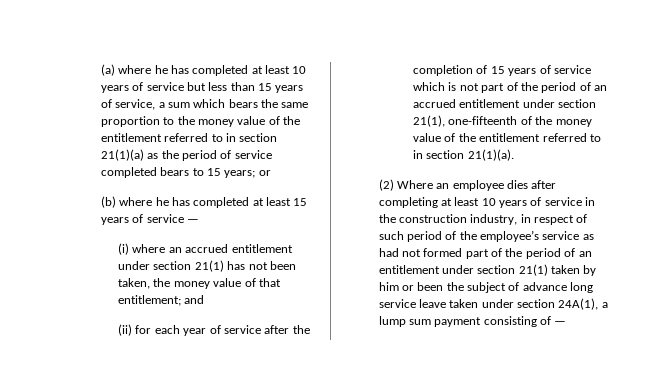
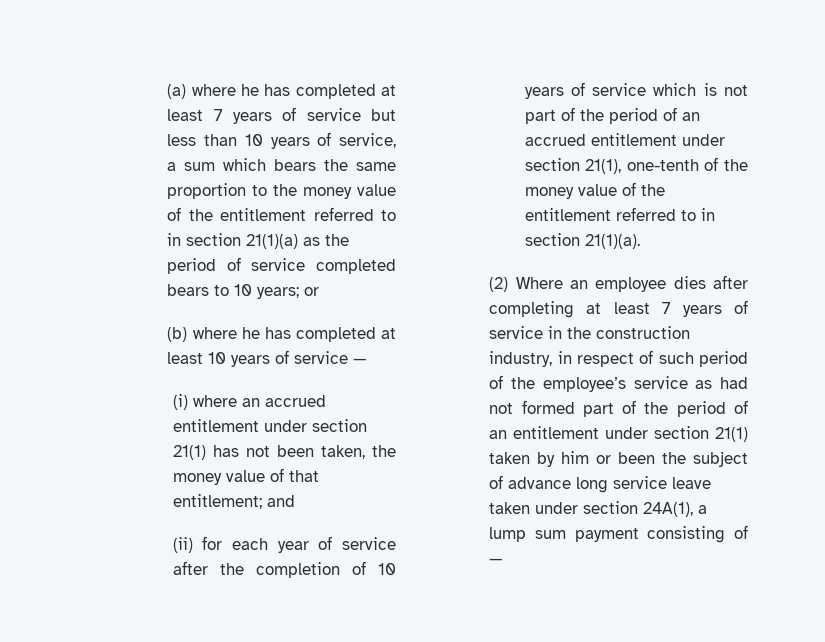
[292,66,307,74] 10 -> [213,109,223,121] 7
[258,83,273,91] 15 -> [244,134,263,146] 10
[206,168,221,176] 15 -> [234,284,253,296] 10
[293,198,308,206] 15 -> [208,352,227,364] 10
[490,66,505,74] 15 -> [377,563,396,575] 10
[448,116,518,125] one-fifteenth -> [626,159,699,171] one-tenth
[481,198,496,206] 10 -> [661,302,671,314] 7

